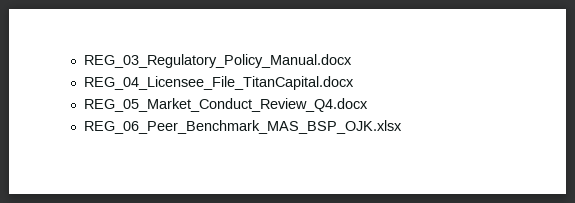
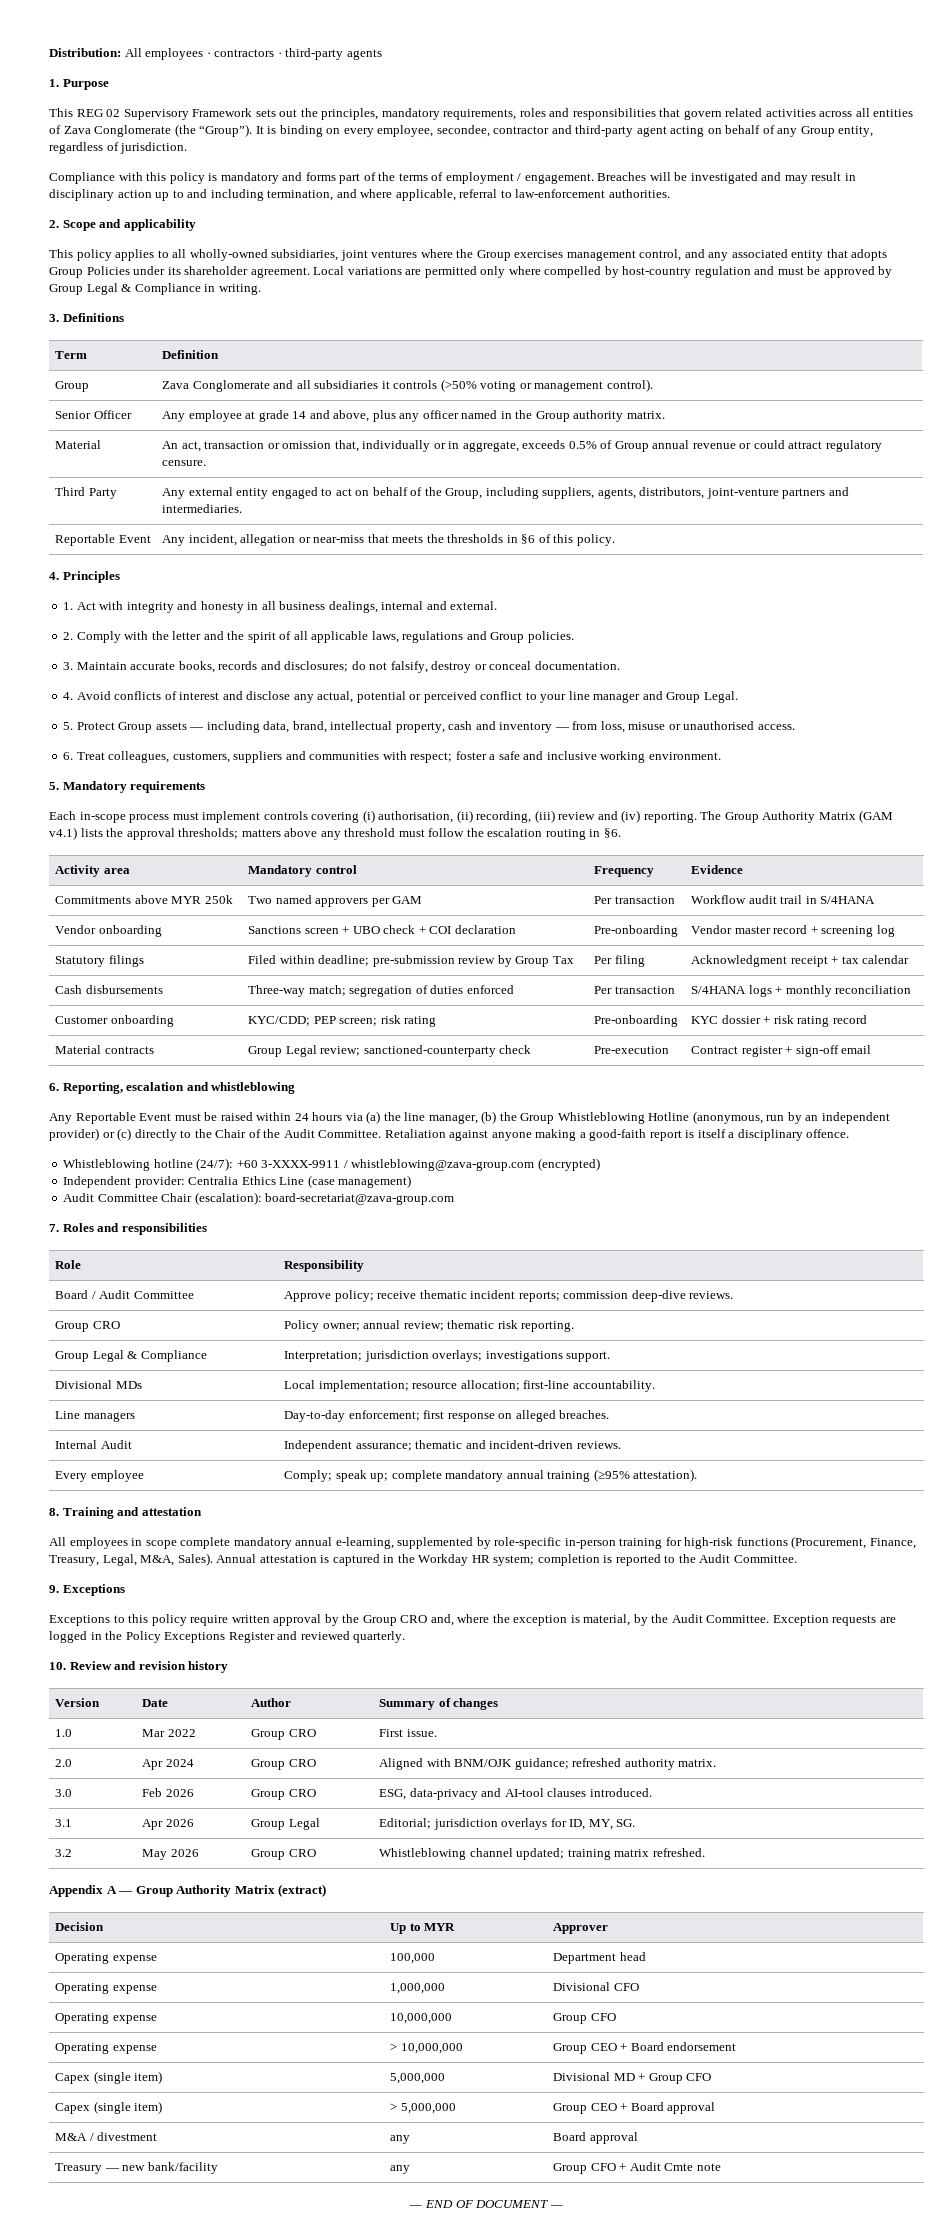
[83,54,352,68] [83,76,354,90] [83,98,368,112] [83,120,402,134] REG_03_Regulatory_Policy_Manual.docx // REG_04_Licensee_File_TitanCapital.docx // REG_05_Market_Conduct_Review_Q4.docx // REG_06_Peer_Benchmark_MAS_BSP_OJK.xlsx -> [49,48,382,60] [49,79,109,90] [49,108,914,120] [49,124,874,137] [49,142,188,154] [49,172,856,184] [49,189,670,201] [49,219,196,231] [49,249,888,261] [49,266,893,278] [49,283,261,295] [49,313,124,322] [55,351,88,359] [162,350,220,359] [55,381,90,392] [162,379,653,392] [55,410,132,419] [162,410,665,422] [55,440,102,449] [162,440,882,452] [162,460,207,466] [55,487,117,499] [162,487,849,499] [162,504,243,513] [55,534,151,546] [162,534,615,546] [49,571,120,583] [63,601,498,613] [63,631,574,643] [63,661,620,673] [63,691,738,703] [63,721,795,733] [63,751,721,763] [49,781,206,793] [49,810,894,823] [49,827,621,840] [55,865,130,877] [248,865,357,877] [594,866,655,877] [691,865,744,874] [55,895,233,904] [248,895,423,907] [594,896,675,904] [691,895,876,904] [55,925,162,937] [248,925,516,934] [594,925,679,937] [691,925,895,937] [55,955,144,967] [248,955,574,967] [594,955,645,967] [691,955,910,967] [55,985,163,994] [248,985,514,997] [594,986,675,994] [691,985,912,997] [55,1015,174,1027] [248,1015,437,1027] [594,1015,679,1027] [691,1015,867,1027] [55,1045,154,1054] [248,1045,532,1057] [594,1046,670,1054] [691,1045,872,1057] [49,1082,296,1094] [49,1111,890,1124] [49,1128,850,1141] [63,1158,600,1171] [63,1175,412,1188] [63,1192,455,1205] [49,1223,207,1235] [55,1260,82,1269] [284,1260,365,1272] [55,1290,194,1299] [284,1290,734,1302] [55,1321,120,1332] [284,1320,575,1332] [55,1350,207,1362] [284,1350,611,1362] [55,1380,142,1389] [284,1380,655,1392] [55,1411,135,1422] [284,1410,610,1422] [55,1440,132,1449] [284,1440,621,1452] [55,1470,144,1482] [284,1469,698,1482] [49,1507,202,1519] [49,1536,916,1549] [49,1553,797,1566] [49,1584,125,1596] [49,1614,896,1626] [49,1631,406,1643] [49,1661,229,1673] [55,1698,101,1707] [142,1699,169,1707] [251,1698,292,1707] [379,1698,499,1710] [55,1729,73,1737] [142,1729,196,1737] [251,1729,316,1740] [379,1729,437,1737] [55,1759,73,1767] [142,1759,194,1770] [251,1759,316,1770] [379,1758,717,1770] [55,1789,73,1797] [142,1788,194,1797] [251,1789,316,1800] [379,1788,652,1800] [55,1819,73,1827] [142,1819,194,1830] [251,1818,320,1830] [379,1818,636,1830] [55,1849,73,1857] [142,1849,199,1860] [251,1849,316,1860] [379,1848,705,1860] [49,1884,327,1897] [55,1922,105,1931] [390,1923,456,1934] [553,1923,609,1934] [55,1953,157,1964] [390,1953,436,1964] [553,1952,646,1964] [55,1983,157,1994] [390,1983,446,1994] [553,1982,639,1991] [55,2013,157,2024] [390,2013,453,2024] [553,2013,616,2024] [55,2043,157,2054] [390,2043,463,2054] [553,2042,737,2054] [55,2071,163,2084] [390,2073,446,2084] [553,2072,712,2084] [55,2101,163,2114] [390,2103,456,2114] [553,2102,716,2114] [55,2132,158,2141] [390,2135,411,2144] [553,2132,638,2144] [55,2162,218,2174] [390,2165,411,2174] [553,2162,721,2174] [409,2200,563,2208] Distribution: All employees · contractors · third-party agents // 1. Purpose // This REG 02 Supervisory Framework sets out the principles, mandatory requirements, roles and responsibilities that govern related activities across all entities of Zava Conglomerate (the “Group”). It is binding on every employee, secondee, contractor and third-party agent acting on behalf of any Group entity, regardless of jurisdiction. // Compliance with this policy is mandatory and forms part of the terms of employment / engagement. Breaches will be investigated and may result in disciplinary action up to and including termination, and where applicable, referral to law-enforcement authorities. // 2. Scope and applicability // This policy applies to all wholly-owned subsidiaries, joint ventures where the Group exercises management control, and any associated entity that adopts Group Policies under its shareholder agreement. Local variations are permitted only where compelled by host-country regulation and must be approved by Group Legal & Compliance in writing. // 3. Definitions // Term | Definition // Group | Zava Conglomerate and all subsidiaries it controls (>50% voting or management control). // Senior Officer | Any employee at grade 14 and above, plus any officer named in the Group authority matrix. // Material | An act, transaction or omission that, individually or in aggregate, exceeds 0.5% of Group annual revenue or could attract regulatory censure. // Third Party | Any external entity engaged to act on behalf of the Group, including suppliers, agents, distributors, joint-venture partners and intermediaries. // Reportable Event | Any incident, allegation or near-miss that meets the thresholds in §6 of this policy. // 4. Principles // 1. Act with integrity and honesty in all business dealings, internal and external. // 2. Comply with the letter and the spirit of all applicable laws, regulations and Group policies. // 3. Maintain accurate books, records and disclosures; do not falsify, destroy or conceal documentation. // 4. Avoid conflicts of interest and disclose any actual, potential or perceived conflict to your line manager and Group Legal. // 5. Protect Group assets — including data, brand, intellectual property, cash and inventory — from loss, misuse or unauthorised access. // 6. Treat colleagues, customers, suppliers and communities with respect; foster a safe and inclusive working environment. // 5. Mandatory requirements // Each in-scope process must implement controls covering (i) authorisation, (ii) recording, (iii) review and (iv) reporting. The Group Authority Matrix (GAM v4.1) lists the approval thresholds; matters above any threshold must follow the escalation routing in §6. // Activity area | Mandatory control | Frequency | Evidence // Commitments above MYR 250k | Two named approvers per GAM | Per transaction | Workflow audit trail in S/4HANA // Vendor onboarding | Sanctions screen + UBO check + COI declaration | Pre-onboarding | Vendor master record + screening log // Statutory filings | Filed within deadline; pre-submission review by Group Tax | Per filing | Acknowledgment receipt + tax calendar // Cash disbursements | Three-way match; segregation of duties enforced | Per transaction | S/4HANA logs + monthly reconciliation // Customer onboarding | KYC/CDD; PEP screen; risk rating | Pre-onboarding | KYC dossier + risk rating record // Material contracts | Group Legal review; sanctioned-counterparty check | Pre-execution | Contract register + sign-off email // 6. Reporting, escalation and whistleblowing // Any Reportable Event must be raised within 24 hours via (a) the line manager, (b) the Group Whistleblowing Hotline (anonymous, run by an independent provider) or (c) directly to the Chair of the Audit Committee. Retaliation against anyone making a good-faith report is itself a disciplinary offence. // Whistleblowing hotline (24/7): +60 3-XXXX-9911 / whistleblowing@zava-group.com (encrypted) // Independent provider: Centralia Ethics Line (case management) // Audit Committee Chair (escalation): board-secretariat@zava-group.com // 7. Roles and responsibilities // Role | Responsibility // Board / Audit Committee | Approve policy; receive thematic incident reports; commission deep-dive reviews. // Group CRO | Policy owner; annual review; thematic risk reporting. // Group Legal & Compliance | Interpretation; jurisdiction overlays; investigations support. // Divisional MDs | Local implementation; resource allocation; first-line accountability. // Line managers | Day-to-day enforcement; first response on alleged breaches. // Internal Audit | Independent assurance; thematic and incident-driven reviews. // Every employee | Comply; speak up; complete mandatory annual training (≥95% attestation). // 8. Training and attestation // All employees in scope complete mandatory annual e-learning, supplemented by role-specific in-person training for high-risk functions (Procurement, Finance, Treasury, Legal, M&A, Sales). Annual attestation is captured in the Workday HR system; completion is reported to the Audit Committee. // 9. Exceptions // Exceptions to this policy require written approval by the Group CRO and, where the exception is material, by the Audit Committee. Exception requests are logged in the Policy Exceptions Register and reviewed quarterly. // 10. Review and revision history // Version | Date | Author | Summary of changes // 1.0 | Mar 2022 | Group CRO | First issue. // 2.0 | Apr 2024 | Group CRO | Aligned with BNM/OJK guidance; refreshed authority matrix. // 3.0 | Feb 2026 | Group CRO | ESG, data-privacy and AI-tool clauses introduced. // 3.1 | Apr 2026 | Group Legal | Editorial; jurisdiction overlays for ID, MY, SG. // 3.2 | May 2026 | Group CRO | Whistleblowing channel updated; training matrix refreshed. // Appendix A — Group Authority Matrix (extract) // Decision | Up to MYR | Approver // Operating expense | 100,000 | Department head // Operating expense | 1,000,000 | Divisional CFO // Operating expense | 10,000,000 | Group CFO // Operating expense | > 10,000,000 | Group CEO + Board endorsement // Capex (single item) | 5,000,000 | Divisional MD + Group CFO // Capex (single item) | > 5,000,000 | Group CEO + Board approval // M&A / divestment | any | Board approval // Treasury — new bank/facility | any | Group CFO + Audit Cmte note // — END OF DOCUMENT —

